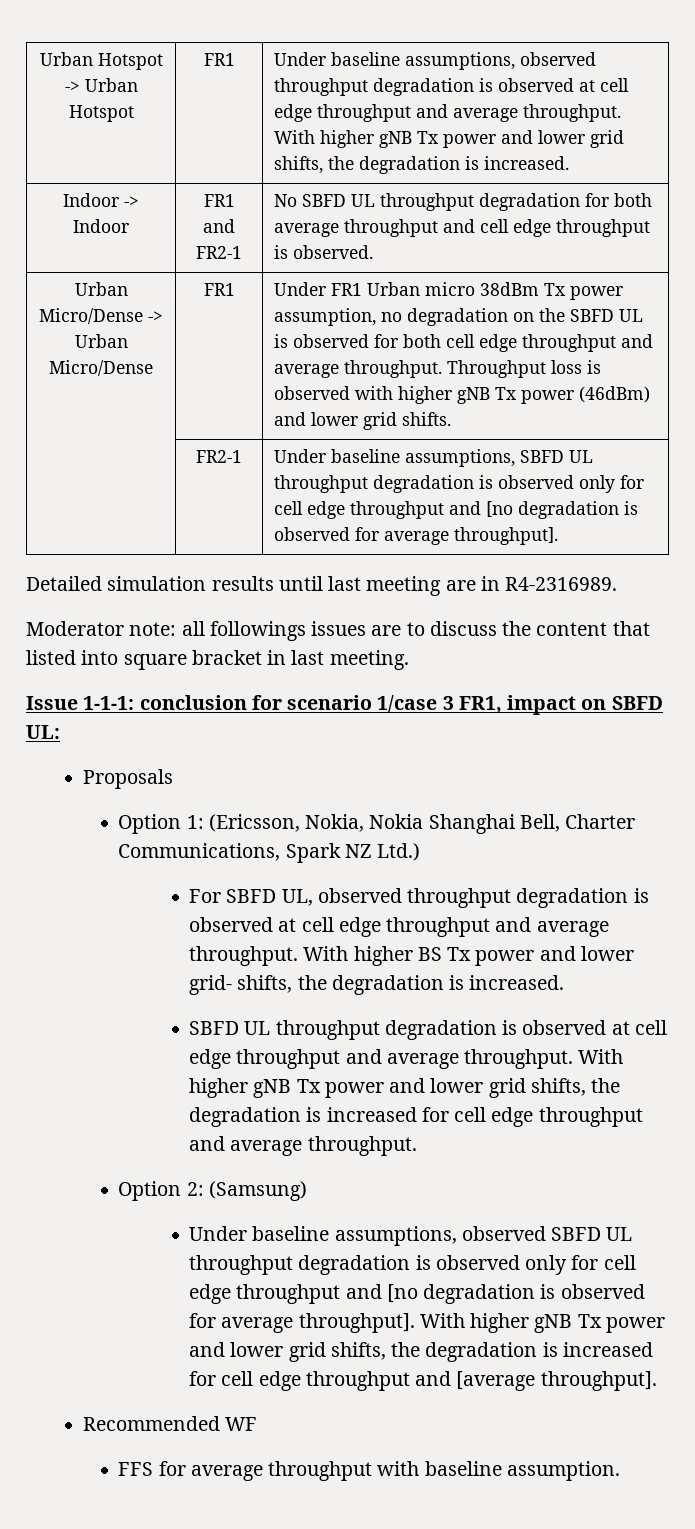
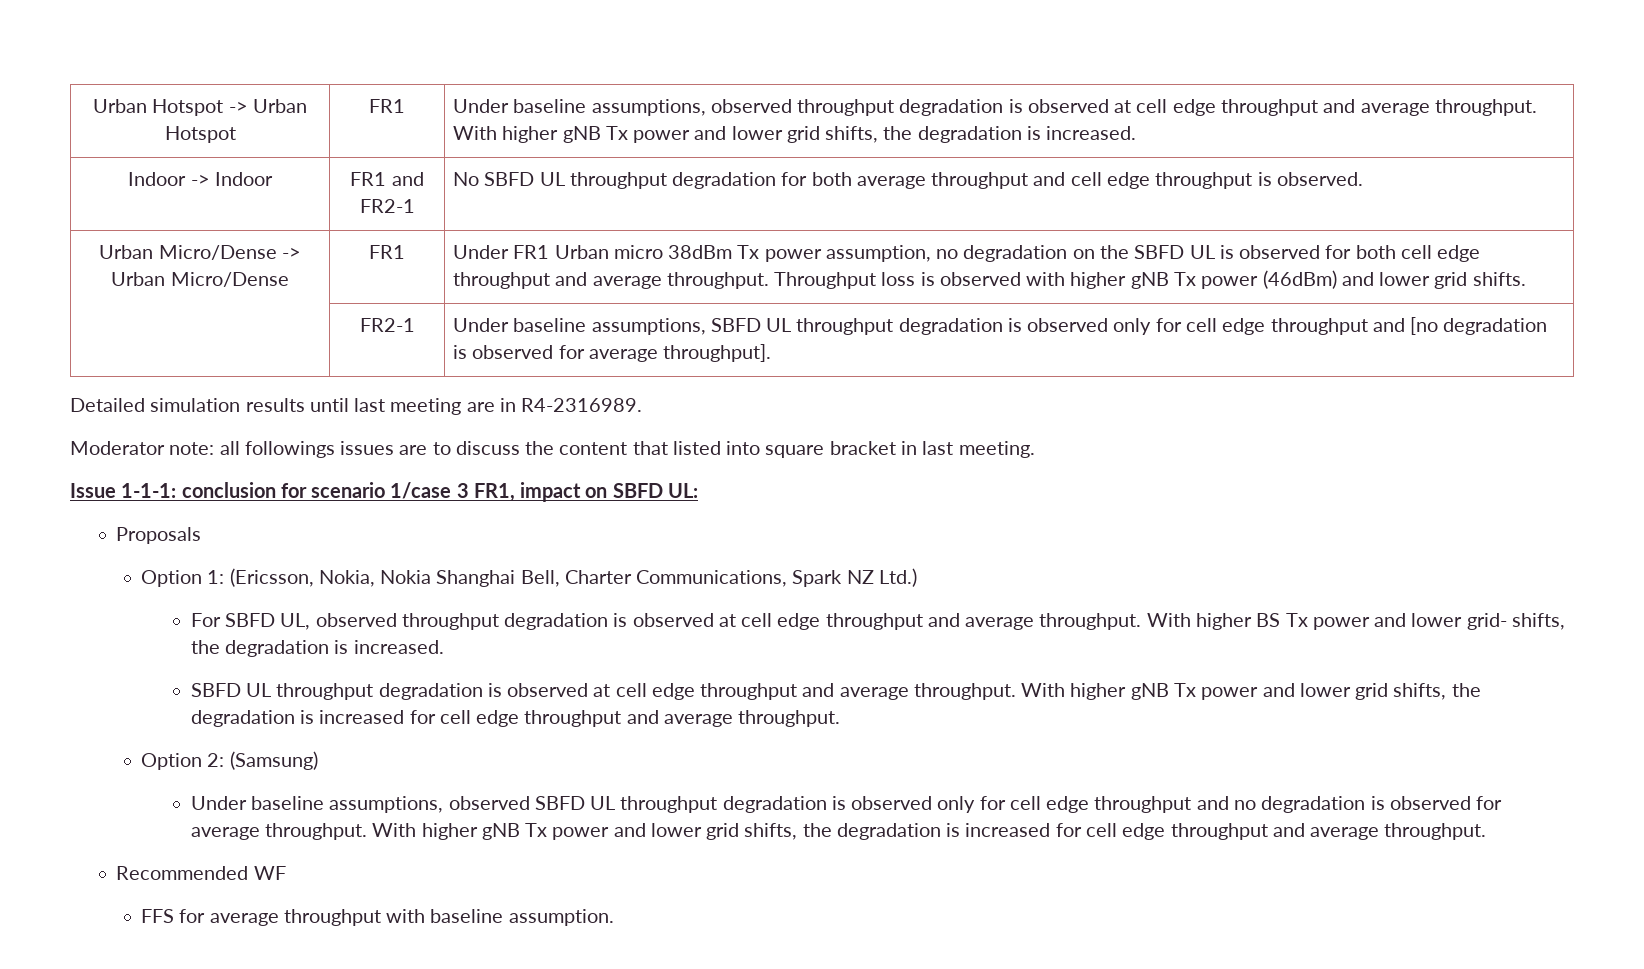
[386,1284,645,1304] [189,1313,415,1333] [no degradation is observed for average throughput]. -> [1233,796,1503,813] [190,823,368,840] no degradation is observed for average throughput.
[456,1371,657,1391] [average throughput]. -> [1310,823,1487,840] average throughput.

